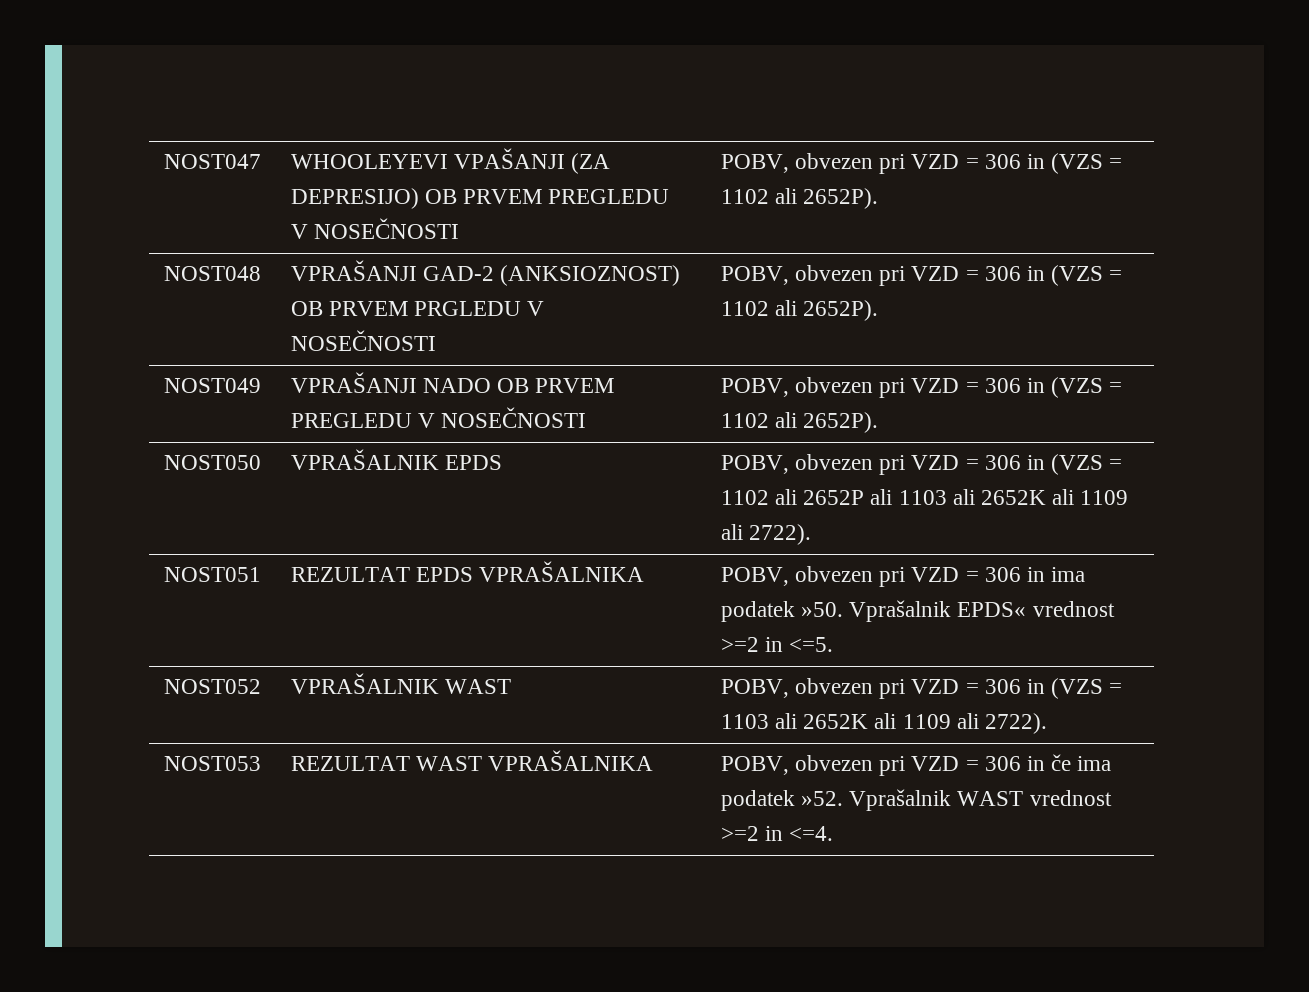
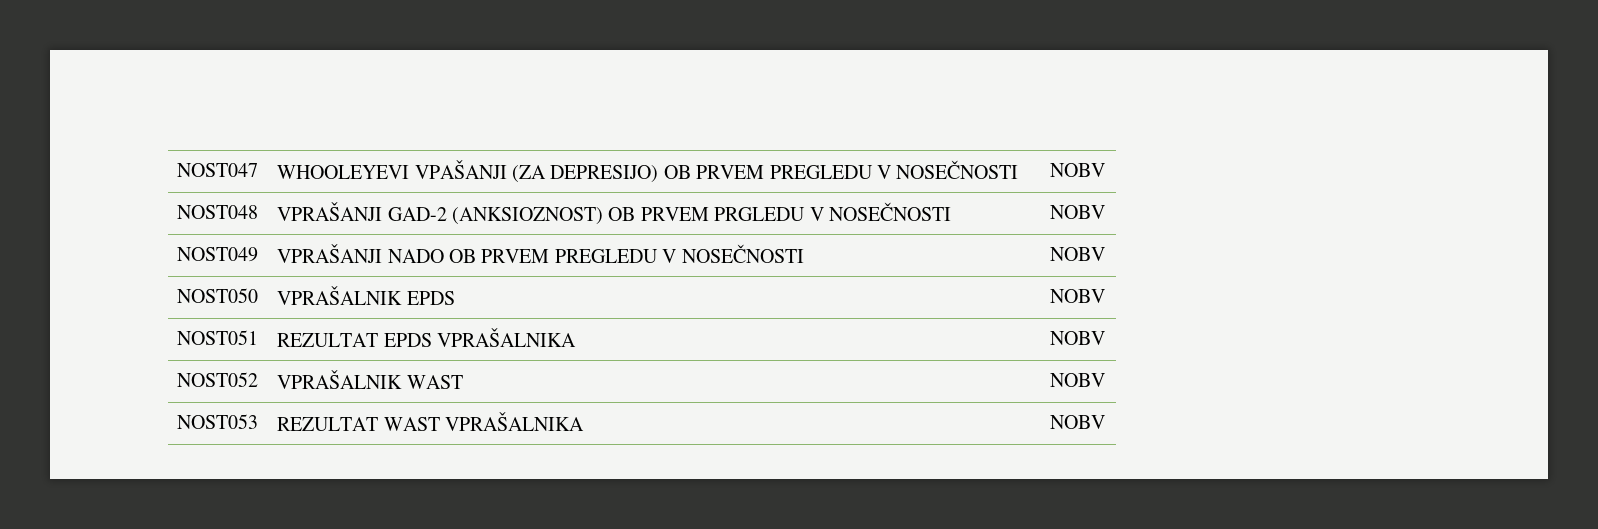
[720,153,1123,174] [720,188,879,209] POBV, obvezen pri VZD = 306 in (VZS = 1102 ali 2652P). -> [1050,163,1106,177] NOBV
[720,265,1123,286] [720,300,879,321] POBV, obvezen pri VZD = 306 in (VZS = 1102 ali 2652P). -> [1050,205,1106,219] NOBV
[720,377,1123,398] [720,412,879,433] [163,455,261,470] [290,449,502,470] [720,454,1123,475] [720,489,1129,505] [720,524,811,545] [163,567,261,582] [290,561,645,582] [720,566,1086,587] [720,600,1115,622] [720,637,834,652] [163,679,261,694] [290,673,511,694] [720,678,1123,699] [720,713,1047,734] [163,756,261,771] [290,750,654,771] [720,754,1112,776] [720,789,1112,811] [720,826,834,841] POBV, obvezen pri VZD = 306 in (VZS = 1102 ali 2652P). // NOST050 | VPRAŠALNIK EPDS | POBV, obvezen pri VZD = 306 in (VZS = 1102 ali 2652P ali 1103 ali 2652K ali 1109 ali 2722). // NOST051 | REZULTAT EPDS VPRAŠALNIKA | POBV, obvezen pri VZD = 306 in ima podatek »50. Vprašalnik EPDS« vrednost >=2 in <=5. // NOST052 | VPRAŠALNIK WAST | POBV, obvezen pri VZD = 306 in (VZS = 1103 ali 2652K ali 1109 ali 2722). // NOST053 | REZULTAT WAST VPRAŠALNIKA | POBV, obvezen pri VZD = 306 in če ima podatek »52. Vprašalnik WAST vrednost >=2 in <=4. -> [1050,247,1106,261] [177,288,259,303] [277,286,455,305] [1050,289,1106,303] [177,330,259,345] [277,328,576,347] [1050,331,1106,345] [177,372,259,387] [277,370,463,389] [1050,373,1106,387] [177,414,259,429] [277,412,584,431] [1050,415,1106,429] NOBV // NOST050 | VPRAŠALNIK EPDS | NOBV // NOST051 | REZULTAT EPDS VPRAŠALNIKA | NOBV // NOST052 | VPRAŠALNIK WAST | NOBV // NOST053 | REZULTAT WAST VPRAŠALNIKA | NOBV

